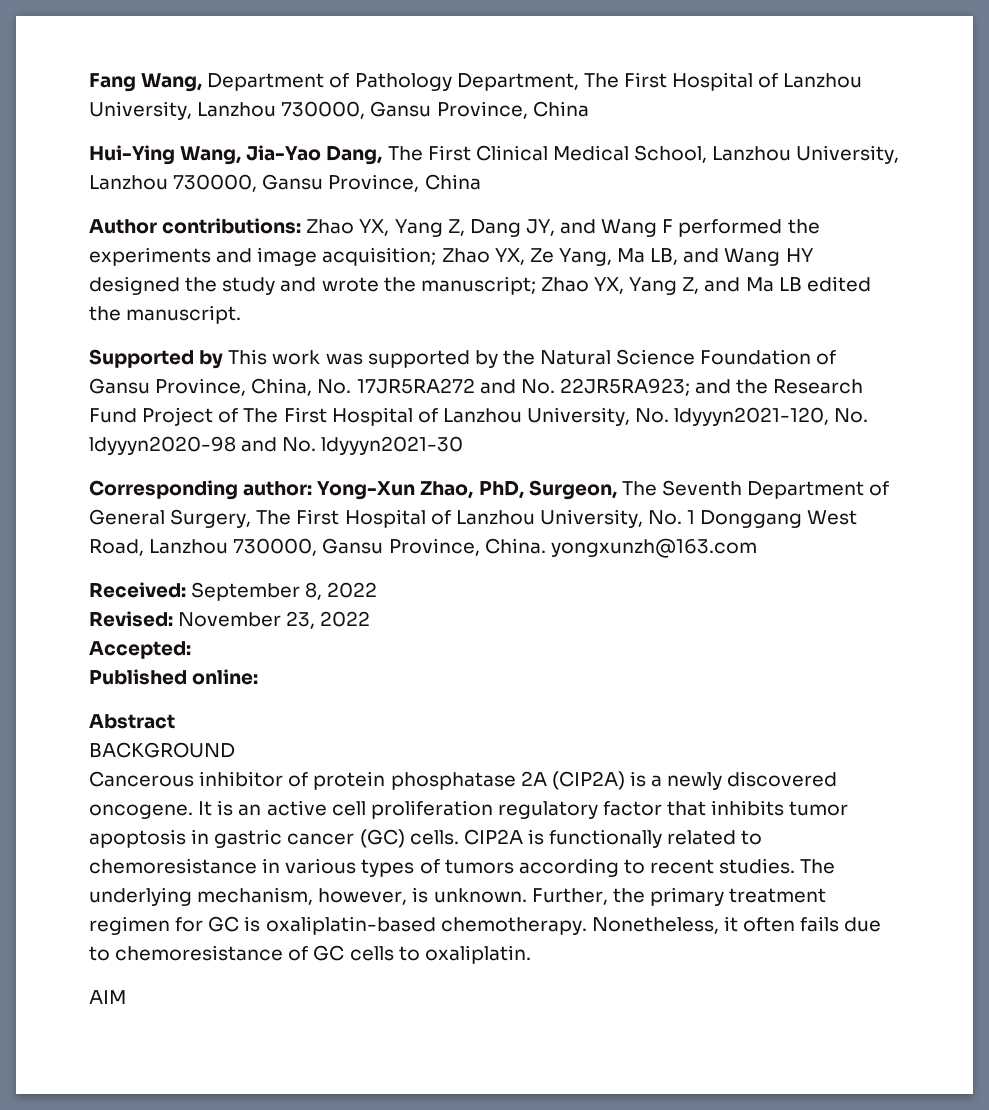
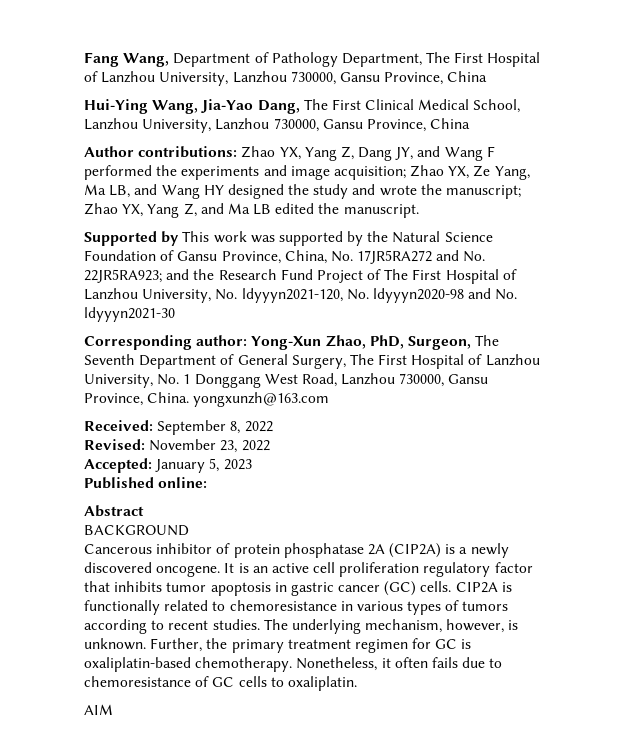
(191, 650) none -> [155,458,252,473] January 5, 2023

